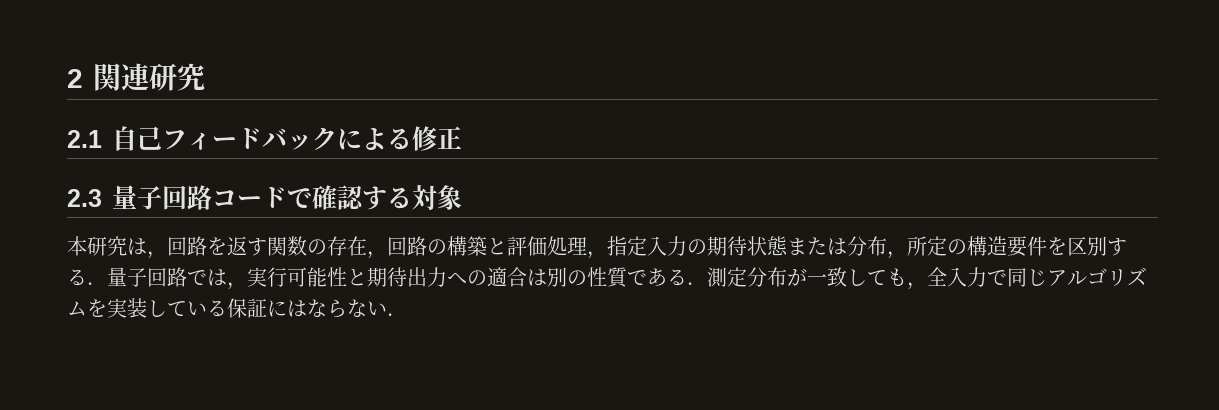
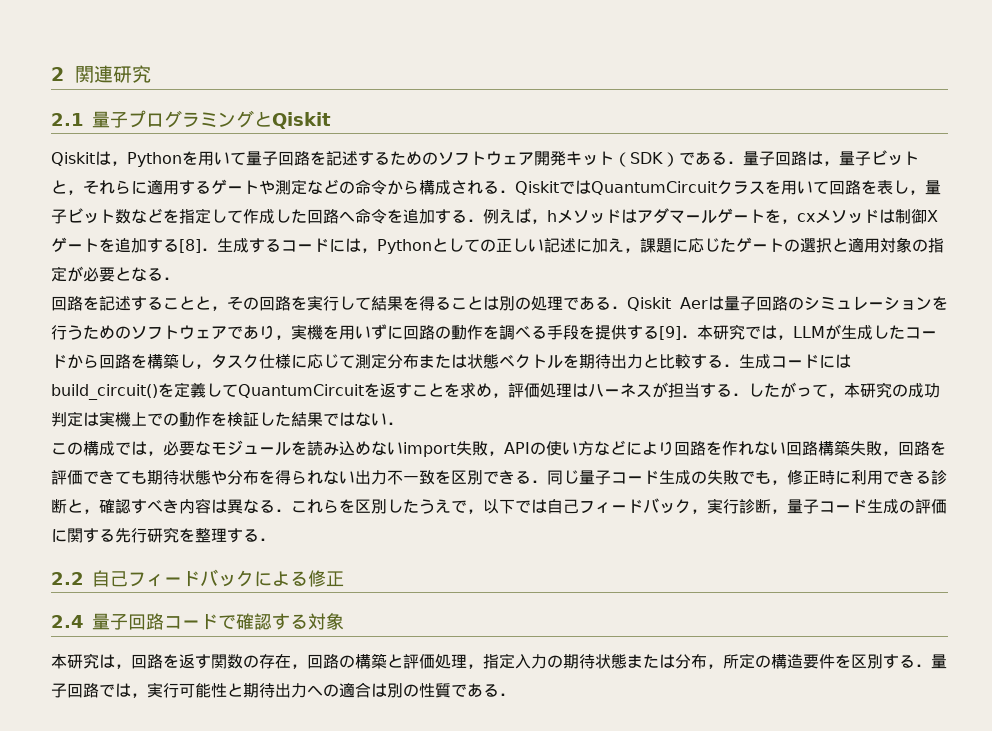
(102, 139) none -> [92,110,331,129] [51,150,919,167] [51,179,941,195] [51,208,938,224] [51,237,944,254] [51,266,179,282] [51,295,948,311] [51,324,937,340] [51,353,851,369] [51,382,940,400] [51,411,403,427] [51,440,946,457] [51,469,947,485] [51,498,947,514] [51,527,275,543] [51,572,84,585] 量子プログラミングとQiskit // Qiskitは，Pythonを用いて量子回路を記述するためのソフトウェア開発キット（SDK）である．量子回路は，量子ビットと，それらに適用するゲートや測定などの命令から構成される．QiskitではQuantumCircuitクラスを用いて回路を表し，量子ビット数などを指定して作成した回路へ命令を追加する．例えば，hメソッドはアダマールゲートを，cxメソッドは制御Xゲートを追加する[8]．生成するコードには，Pythonとしての正しい記述に加え，課題に応じたゲートの選択と適用対象の指定が必要となる． // 回路を記述することと，その回路を実行して結果を得ることは別の処理である．Qiskit Aerは量子回路のシミュレーションを行うためのソフトウェアであり，実機を用いずに回路の動作を調べる手段を提供する[9]．本研究では，LLMが生成したコードから回路を構築し，タスク仕様に応じて測定分布または状態ベクトルを期待出力と比較する．生成コードにはbuild_circuit()を定義してQuantumCircuitを返すことを求め，評価処理はハーネスが担当する．したがって，本研究の成功判定は実機上での動作を検証した結果ではない． // この構成では，必要なモジュールを読み込めないimport失敗，APIの使い方などにより回路を作れない回路構築失敗，回路を評価できても期待状態や分布を得られない出力不一致を区別できる．同じ量子コード生成の失敗でも，修正時に利用できる診断と，確認すべき内容は異なる．これらを区別したうえで，以下では自己フィードバック，実行診断，量子コード生成の評価に関する先行研究を整理する． // 2.2
[67,189,102,207] 2.3 -> [51,615,84,628] 2.4
[707,267,1147,290] [67,298,407,318] 測定分布が一致しても，全入力で同じアルゴリズムを実装している保証にはならない． -> (515, 694) none

